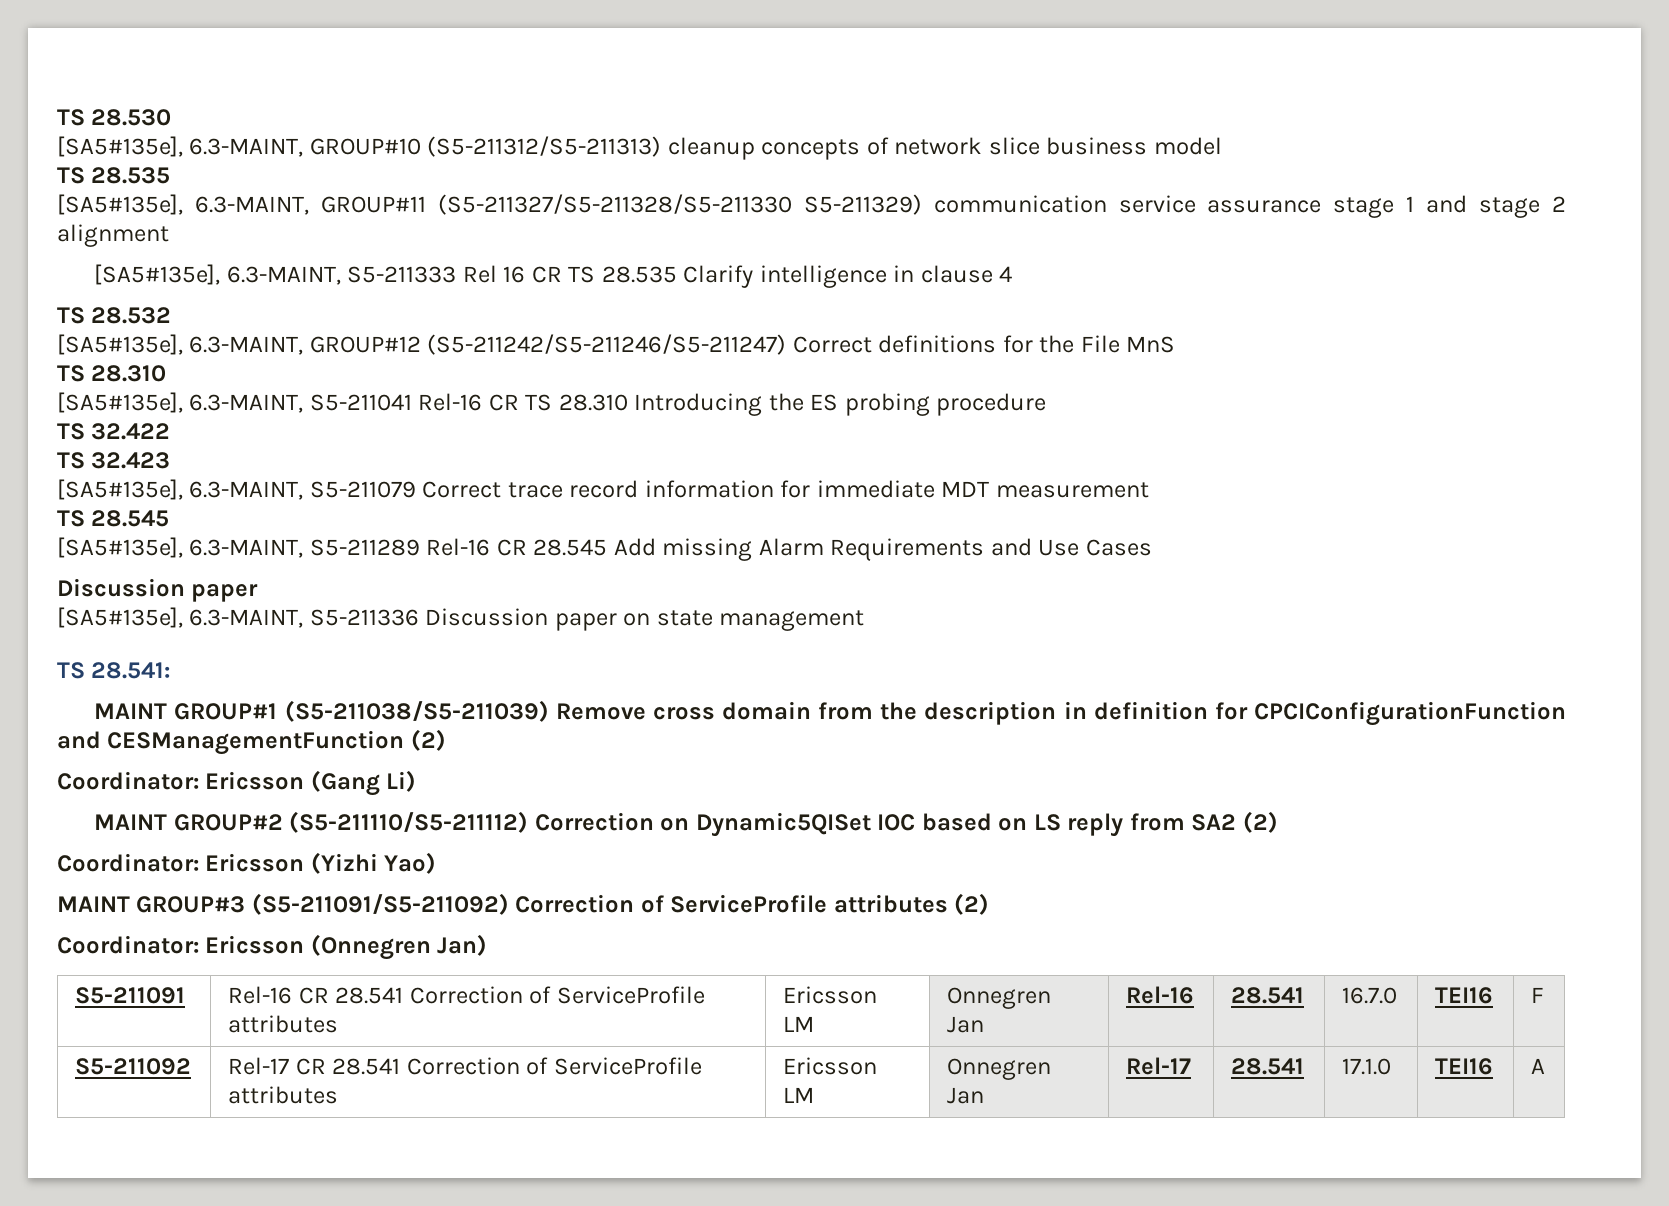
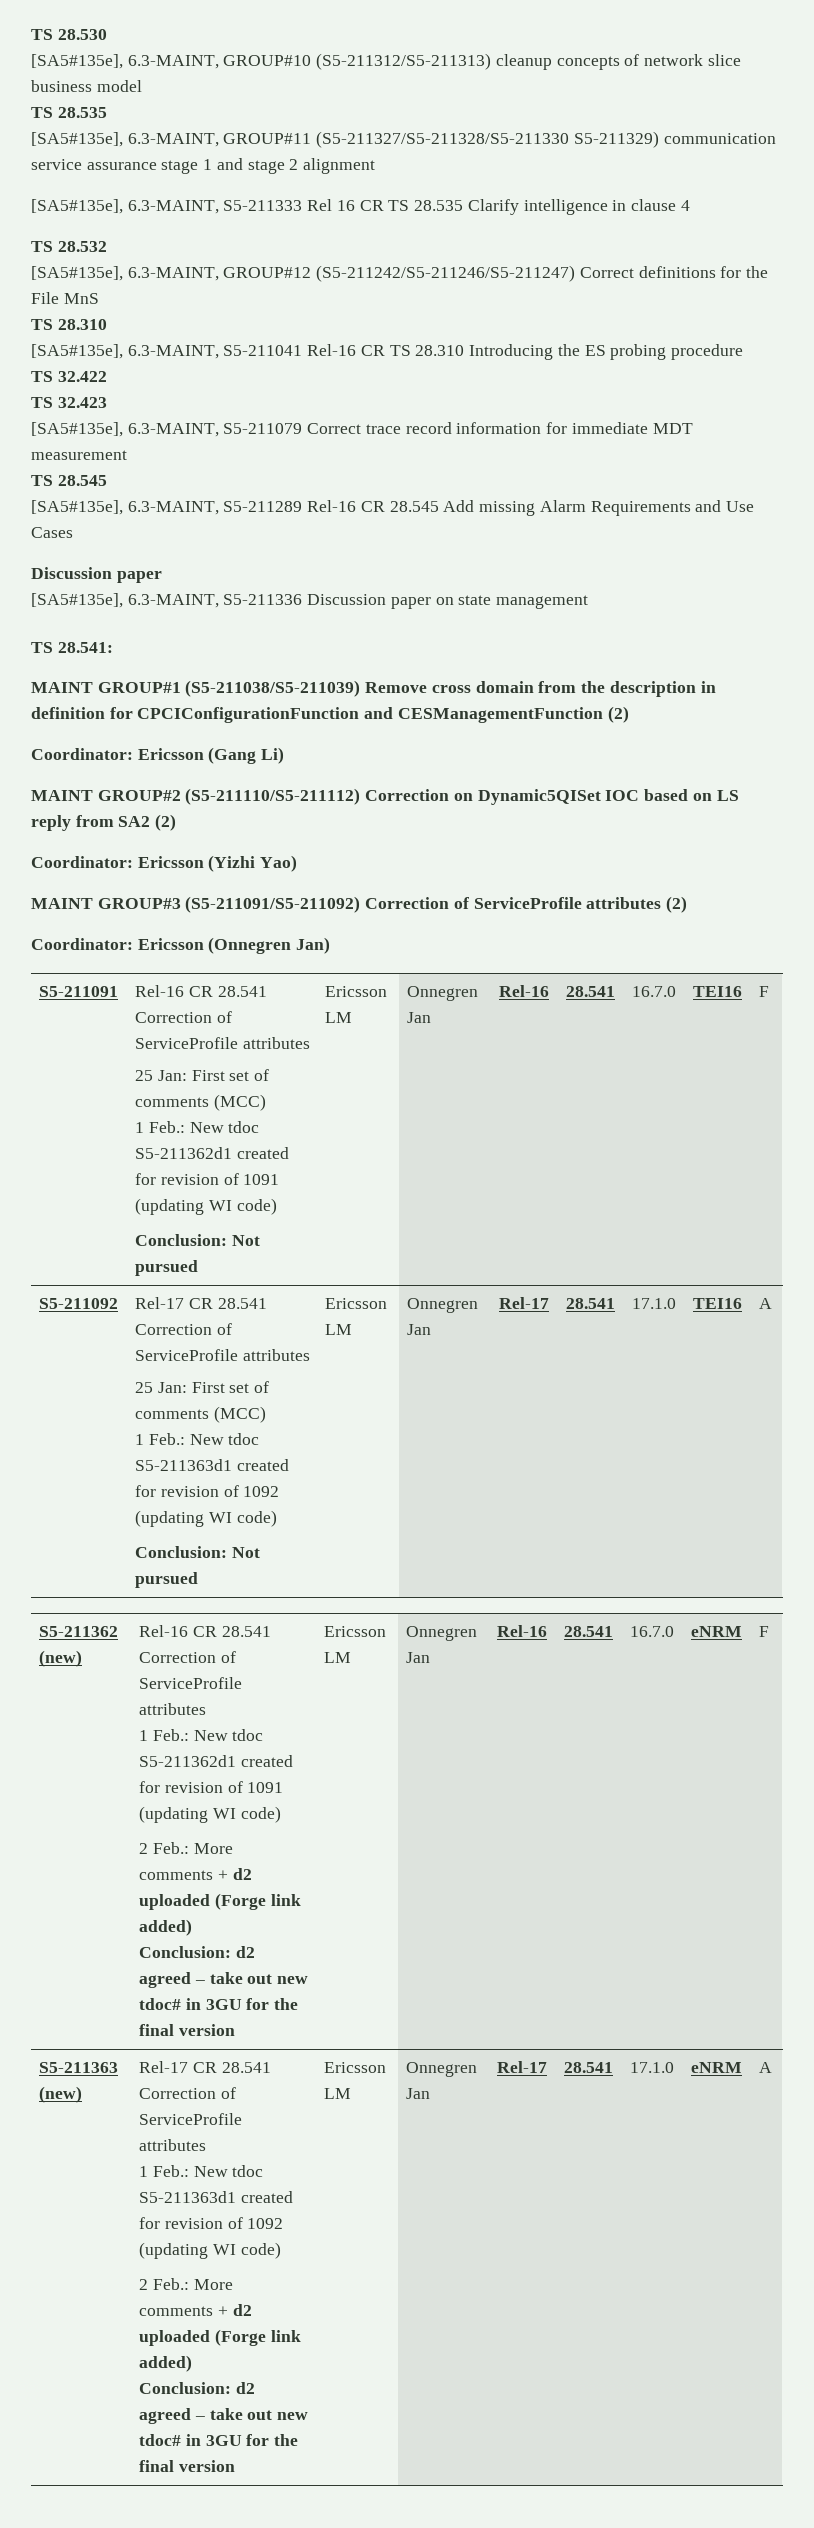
(339, 1024) none -> [135,1069,269,1081] [135,1094,266,1111] [135,1121,260,1133] [135,1147,289,1159] [135,1173,280,1185] [135,1198,277,1215] [135,1234,260,1246] [135,1260,199,1276] // 25 Jan: First set of comments (MCC) // 1 Feb.: New tdoc S5-211362d1 created for revision of 1091 (updating WI code) // Conclusion: Not pursued
(339, 1095) none -> [135,1381,269,1393] [135,1406,266,1423] [135,1433,260,1445] [135,1459,289,1471] [135,1485,280,1497] [135,1510,277,1527] [135,1546,260,1558] [135,1572,199,1588] // 25 Jan: First set of comments (MCC) // 1 Feb.: New tdoc S5-211363d1 created for revision of 1092 (updating WI code) // Conclusion: Not pursued
(1546, 1066) none -> [39,1626,119,1637] [39,1650,83,1667] [139,1625,271,1637] [139,1651,236,1663] [139,1677,243,1689] [139,1703,207,1715] [139,1729,264,1741] [139,1755,293,1767] [139,1781,284,1793] [139,1806,281,1823] [139,1842,233,1854] [139,1868,252,1880] [139,1893,301,1910] [139,1919,193,1936] [139,1946,255,1958] [139,1972,308,1988] [139,1998,298,2010] [139,2024,235,2036] [324,1626,387,1637] [324,1652,352,1663] [406,1626,478,1641] [406,1652,431,1663] [497,1625,548,1637] [564,1626,614,1637] [630,1626,675,1637] [691,1626,743,1637] [759,1626,770,1637] [39,2062,119,2073] [39,2086,83,2103] [139,2061,271,2073] [139,2087,236,2099] [139,2113,243,2125] [139,2139,207,2151] [139,2165,264,2177] [139,2191,293,2203] [139,2217,284,2229] [139,2242,281,2259] [139,2278,233,2290] [139,2304,252,2316] [139,2329,301,2346] [139,2355,193,2372] [139,2382,255,2394] [139,2408,308,2424] [139,2434,298,2446] [139,2460,235,2472] [324,2062,387,2073] [324,2088,352,2099] [406,2062,478,2077] [406,2088,431,2099] [497,2061,548,2073] [564,2062,614,2073] [630,2062,675,2073] [691,2062,743,2073] [759,2062,773,2073] // S5-211362 (new) | Rel-16 CR 28.541 Correction of ServiceProfile attributes // 1 Feb.: New tdoc S5-211362d1 created for revision of 1091 (updating WI code) // 2 Feb.: More comments + d2 uploaded (Forge link added) // Conclusion: d2 agreed – take out new tdoc# in 3GU for the final version | Ericsson LM | Onnegren Jan | Rel-16 | 28.541 | 16.7.0 | eNRM | F // S5-211363 (new) | Rel-17 CR 28.541 Correction of ServiceProfile attributes // 1 Feb.: New tdoc S5-211363d1 created for revision of 1092 (updating WI code) // 2 Feb.: More comments + d2 uploaded (Forge link added) // Conclusion: d2 agreed – take out new tdoc# in 3GU for the final version | Ericsson LM | Onnegren Jan | Rel-17 | 28.541 | 17.1.0 | eNRM | A

